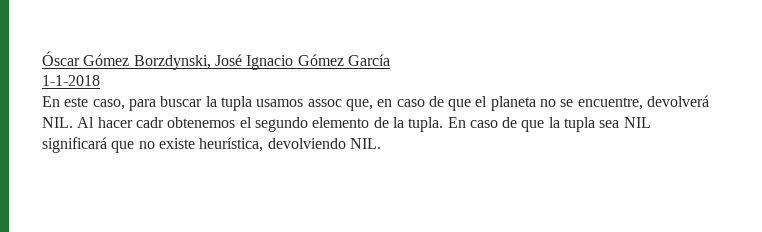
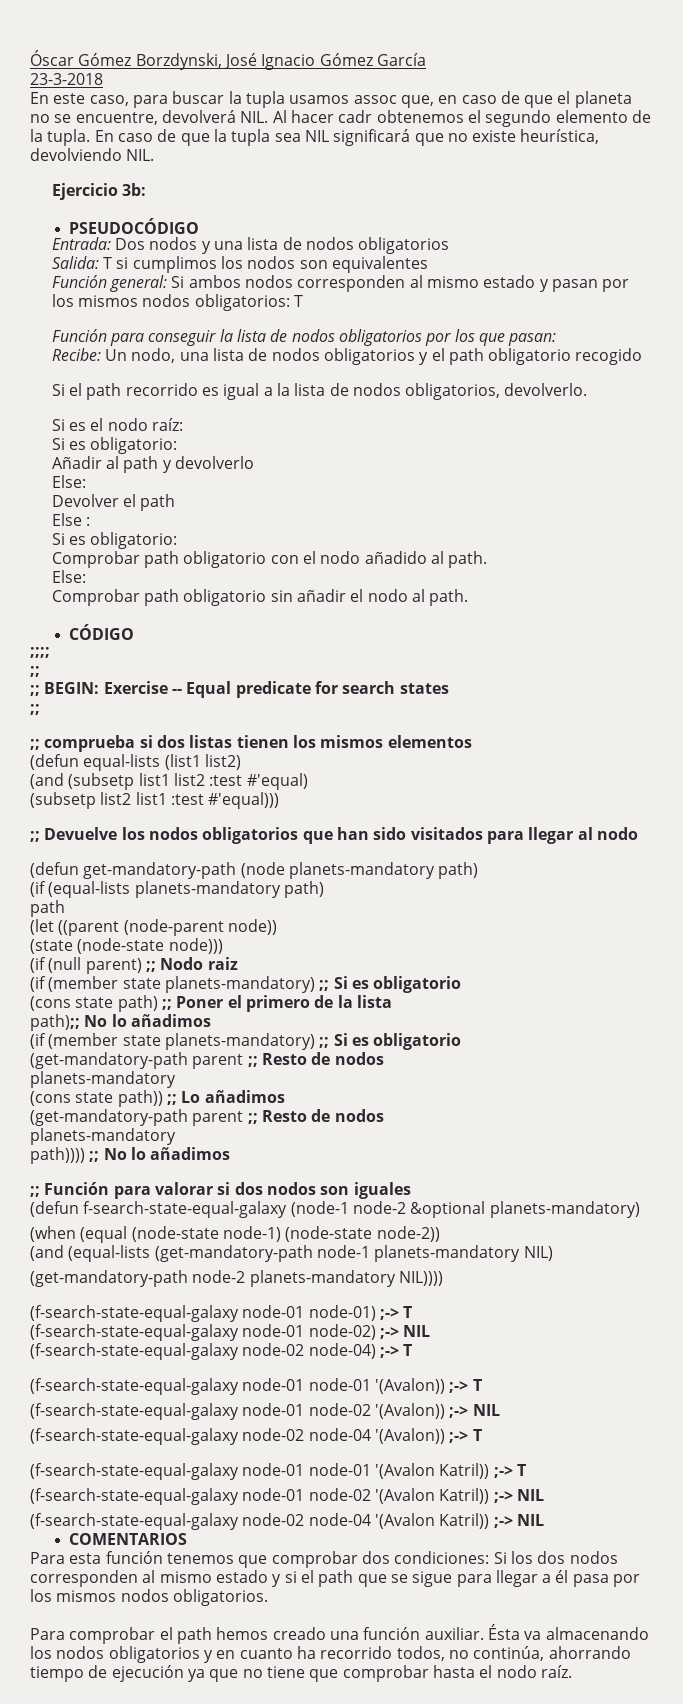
[42,75,100,86] 1-1-2018 -> [30,73,103,85] 23-3-2018
(381, 143) none -> [51,183,146,200] [69,218,200,234] [51,237,450,254] [51,256,428,273] [51,275,630,292] [51,294,303,311] [51,329,557,346] [51,348,643,365] [51,383,588,400] [51,418,183,431] [51,437,178,454] [51,456,254,473] [51,475,86,488] [51,494,176,511] [51,513,90,526] [51,532,178,549] [51,551,488,568] [51,570,86,583] [51,589,469,606] [69,624,135,640] [30,647,50,658] [30,666,40,677] [30,681,449,698] [30,704,40,715] [30,735,472,752] [30,754,241,771] [30,773,308,790] [30,792,280,809] [30,827,638,844] [30,862,479,879] [30,881,324,898] [30,900,65,917] [30,919,277,936] [30,938,223,954] [30,957,238,974] [30,976,462,993] [30,995,392,1012] [30,1014,211,1031] [30,1033,462,1050] [30,1052,384,1069] [30,1071,176,1088] [30,1090,285,1107] [30,1109,384,1126] [30,1128,176,1145] [30,1147,231,1164] [30,1182,411,1199] [30,1201,640,1218] [30,1226,440,1243] [30,1245,553,1262] [30,1270,443,1287] [30,1305,413,1322] [30,1324,431,1341] [30,1343,413,1360] [30,1378,482,1395] [30,1403,500,1420] [30,1428,482,1445] [30,1463,526,1480] [30,1488,544,1505] [30,1513,544,1530] [69,1533,188,1545] [30,1551,618,1568] [30,1570,641,1587] [30,1589,268,1606] [30,1624,649,1644] [30,1646,631,1663] [30,1665,572,1682] // Ejercicio 3b: // PSEUDOCÓDIGO // Entrada: Dos nodos y una lista de nodos obligatorios // Salida: T si cumplimos los nodos son equivalentes // Función general: Si ambos nodos corresponden al mismo estado y pasan por los mismos nodos obligatorios: T // Función para conseguir la lista de nodos obligatorios por los que pasan: // Recibe: Un nodo, una lista de nodos obligatorios y el path obligatorio recogido // Si el path recorrido es igual a la lista de nodos obligatorios, devolverlo. // Si es el nodo raíz: // Si es obligatorio: // Añadir al path y devolverlo // Else: // Devolver el path // Else : // Si es obligatorio: // Comprobar path obligatorio con el nodo añadido al path. // Else: // Comprobar path obligatorio sin añadir el nodo al path. // CÓDIGO // ;;;; // ;; // ;; BEGIN: Exercise -- Equal predicate for search states // ;; // ;; comprueba si dos listas tienen los mismos elementos // (defun equal-lists (list1 list2) // (and (subsetp list1 list2 :test #'equal) // (subsetp list2 list1 :test #'equal))) // ;; Devuelve los nodos obligatorios que han sido visitados para llegar al nodo // (defun get-mandatory-path (node planets-mandatory path) // (if (equal-lists planets-mandatory path) // path // (let ((parent (node-parent node)) // (state (node-state node))) // (if (null parent) ;; Nodo raiz // (if (member state planets-mandatory) ;; Si es obligatorio // (cons state path) ;; Poner el primero de la lista // path);; No lo añadimos // (if (member state planets-mandatory) ;; Si es obligatorio // (get-mandatory-path parent ;; Resto de nodos // planets-mandatory // (cons state path)) ;; Lo añadimos // (get-mandatory-path parent ;; Resto de nodos // planets-mandatory // path)))) ;; No lo añadimos // ;; Función para valorar si dos nodos son iguales // (defun f-search-state-equal-galaxy (node-1 node-2 &optional planets-mandatory) // (when (equal (node-state node-1) (node-state node-2)) // (and (equal-lists (get-mandatory-path node-1 planets-mandatory NIL) // (get-mandatory-path node-2 planets-mandatory NIL)))) // (f-search-state-equal-galaxy node-01 node-01) ;-> T // (f-search-state-equal-galaxy node-01 node-02) ;-> NIL // (f-search-state-equal-galaxy node-02 node-04) ;-> T // (f-search-state-equal-galaxy node-01 node-01 '(Avalon)) ;-> T // (f-search-state-equal-galaxy node-01 node-02 '(Avalon)) ;-> NIL // (f-search-state-equal-galaxy node-02 node-04 '(Avalon)) ;-> T // (f-search-state-equal-galaxy node-01 node-01 '(Avalon Katril)) ;-> T // (f-search-state-equal-galaxy node-01 node-02 '(Avalon Katril)) ;-> NIL // (f-search-state-equal-galaxy node-02 node-04 '(Avalon Katril)) ;-> NIL // COMENTARIOS // Para esta función tenemos que comprobar dos condiciones: Si los dos nodos corresponden al mismo estado y si el path que se sigue para llegar a él pasa por los mismos nodos obligatorios. // Para comprobar el path hemos creado una función auxiliar. Ésta va almacenando los nodos obligatorios y en cuanto ha recorrido todos, no continúa, ahorrando tiempo de ejecución ya que no tiene que comprobar hasta el nodo raíz.

